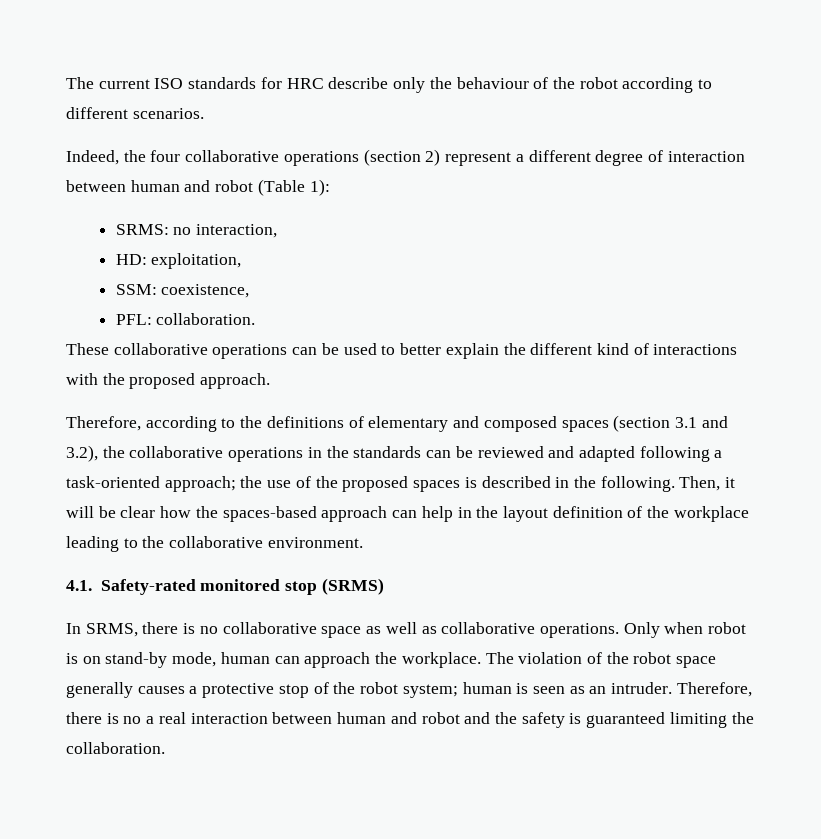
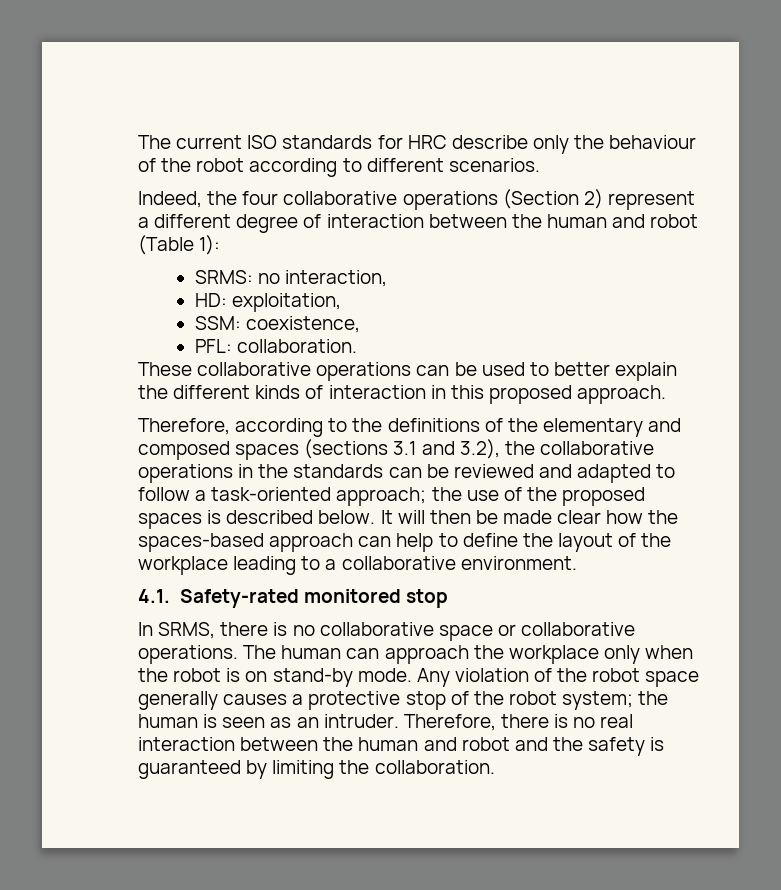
[363,149,421,166] (section -> [502,189,579,209] (Section
(126, 186) none -> [511,214,542,228] the
[596,343,738,355] [66,373,125,385] kind of interactions with the -> [255,385,484,399] kinds of interaction in this
(364, 422) none -> [507,418,538,432] the
[613,415,671,432] (section -> [304,439,389,459] (sections
[639,446,710,462] following -> [656,464,676,478] [138,487,190,501] to follow
[555,476,736,492] [66,506,116,518] in the following. Then, it will be -> [318,510,553,524] below. It will then be made
[457,507,472,518] in -> [438,533,518,547] to define
[552,506,623,518] definition -> (613, 542) none
[142,536,165,548] the -> [325,559,337,570] a
[321,578,384,595] (SRMS) -> (448, 598) none
[366,622,747,638] [66,652,514,668] as well as collaborative operations. Only when robot is on stand-by mode, human can approach the workplace. The -> [497,622,636,636] [138,645,694,664] [138,668,450,687] or collaborative operations. The human can approach the workplace only when the robot is on stand-by mode. Any
(458, 691) none -> [638,691,669,705] the
[146,716,155,724] a -> (596, 722) none
(333, 718) none -> [323,737,354,751] the
(666, 720) none -> [246,760,268,779] by

